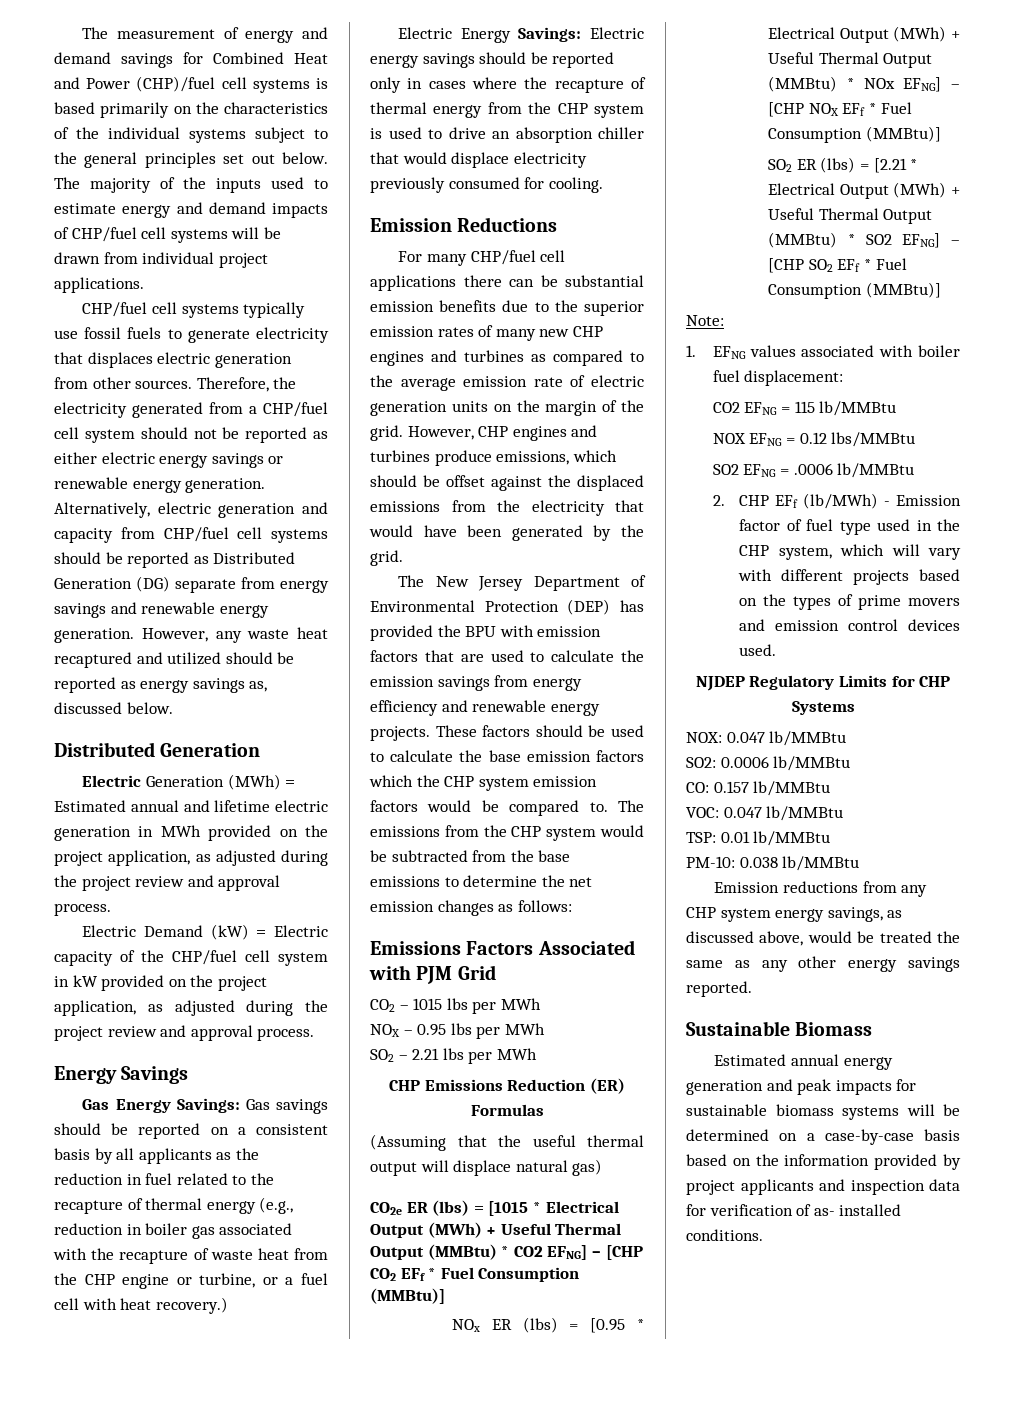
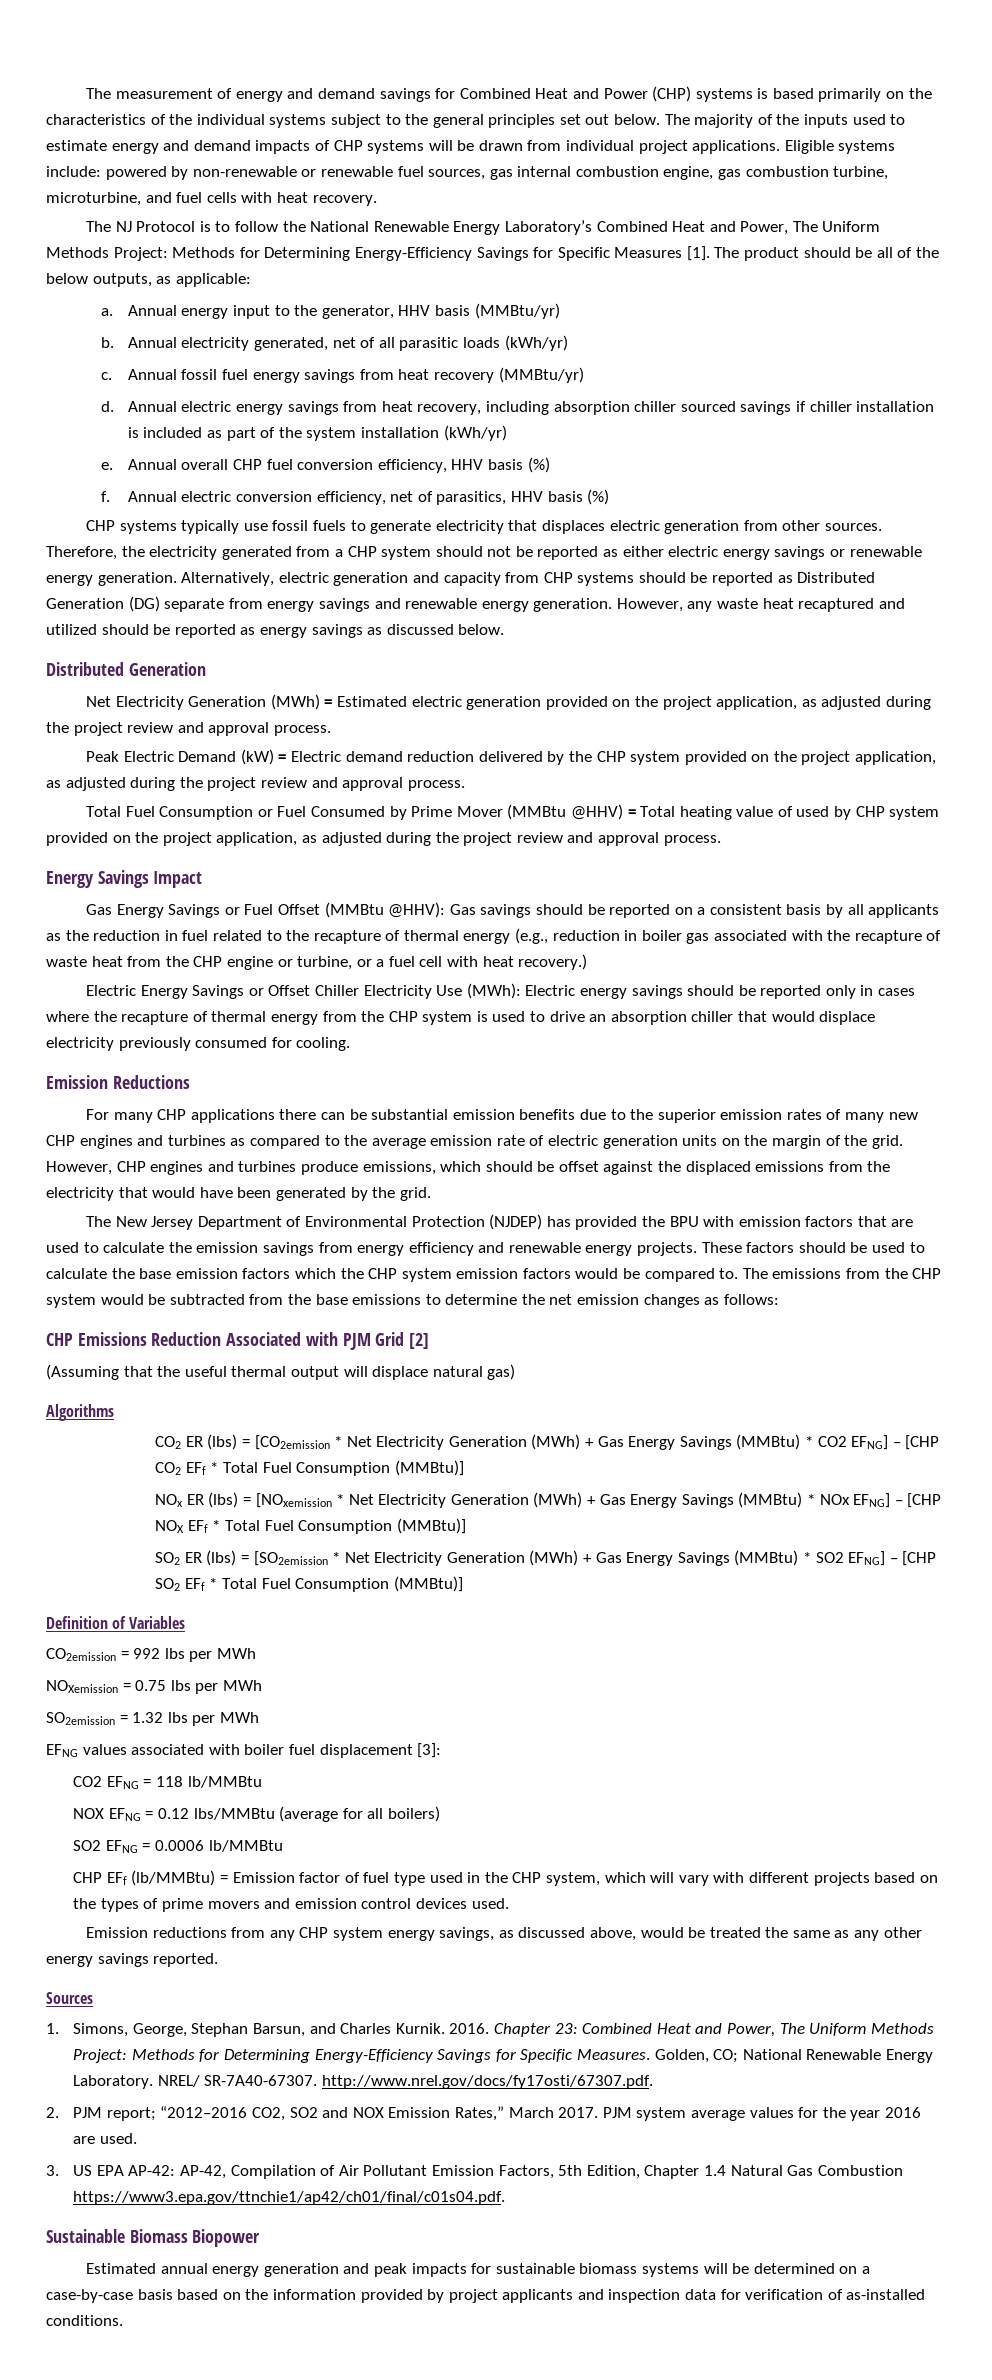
[136,76,247,92] (CHP)/fuel cell -> [652,86,692,102] (CHP)
[71,227,167,242] CHP/fuel cell -> [333,140,363,151] CHP
[82,302,177,317] // CHP/fuel cell -> [784,140,896,154] [46,166,889,180] [46,192,377,206] [86,220,881,235] [46,246,940,261] [46,273,251,287] [100,303,560,319] [100,335,568,351] [100,367,584,383] [100,401,935,415] [127,425,507,441] [100,457,550,473] [100,489,610,505] [86,520,116,531] Eligible systems include: powered by non-renewable or renewable fuel sources, gas internal combustion engine, gas combustion turbine, microturbine, and fuel cells with heat recovery. // The NJ Protocol is to follow the National Renewable Energy Laboratory’s Combined Heat and Power, The Uniform Methods Project: Methods for Determining Energy-Efficiency Savings for Specific Measures [1]. The product should be all of the below outputs, as applicable: // a. Annual energy input to the generator, HHV basis (MMBtu/yr) // b. Annual electricity generated, net of all parasitic loads (kWh/yr) // c. Annual fossil fuel energy savings from heat recovery (MMBtu/yr) // d. Annual electric energy savings from heat recovery, including absorption chiller sourced savings if chiller installation is included as part of the system installation (kWh/yr) // e. Annual overall CHP fuel conversion efficiency, HHV basis (%) // f. Annual electric conversion efficiency, net of parasitics, HHV basis (%) // CHP
[263,402,328,417] [54,427,79,439] CHP/fuel cell -> [347,546,377,557] CHP
[163,527,263,542] CHP/fuel cell -> [543,572,573,583] CHP
[249,681,268,692] as, -> [367,627,383,635] as
[82,775,142,787] Electric -> [86,696,184,710] Net Electricity
[130,800,328,812] [54,825,201,841] annual and lifetime electric generation in MWh -> [411,696,542,710] electric generation
(111, 909) none -> [86,751,120,762] Peak
[54,950,328,966] [54,975,98,987] capacity of the CHP/fuel cell system in kW -> [345,751,937,765] [46,777,465,791] [86,804,940,820] demand reduction delivered by the CHP system provided on the project application, as adjusted during the project review and approval process. // Total Fuel Consumption or Fuel Consumed by Prime Mover (MMBtu @HHV) = Total heating value of used by CHP system
[82,1098,240,1113] // Gas Energy Savings: -> [153,871,203,888] [86,902,446,918] Impact // Gas Energy Savings or Fuel Offset (MMBtu @HHV):
[518,27,582,42] Savings: -> [192,983,521,999] Savings or Offset Chiller Electricity Use (MWh):
[470,250,566,265] CHP/fuel cell -> [157,1109,187,1120] CHP
[567,599,611,615] (DEP) -> [489,1214,543,1230] (NJDEP)
[370,941,534,955] Emissions Factors -> [46,1332,222,1346] CHP Emissions Reduction
[370,998,541,1014] [370,1023,545,1039] [370,1048,537,1064] [389,1078,625,1094] [470,1104,544,1116] // CO2 – 1015 lbs per MWh // NOX – 0.95 lbs per MWh // SO2 – 2.21 lbs per MWh // CHP Emissions Reduction (ER) Formulas -> [409,1333,430,1349] [2]
[370,1200,619,1216] [370,1222,622,1238] [370,1246,424,1260] CO2e ER (lbs) = [1015 * Electrical Output (MWh) + Useful Thermal Output -> [46,1404,114,1421] [155,1434,732,1450] Algorithms // CO2 ER (lbs) = [CO2emission * Net Electricity Generation (MWh) + Gas Energy Savings
(437, 1273) none -> [222,1462,258,1473] Total
[590,1318,644,1333] [768,26,960,43] [768,52,933,68] [0.95 * Electrical Output (MWh) + Useful Thermal Output -> [255,1492,734,1508] [NOxemission * Net Electricity Generation (MWh) + Gas Energy Savings
(876, 108) none -> [224,1520,260,1531] Total
[873,158,918,173] [768,182,960,199] [768,208,933,224] [2.21 * Electrical Output (MWh) + Useful Thermal Output -> [253,1550,730,1566] [SO2emission * Net Electricity Generation (MWh) + Gas Energy Savings
[875,258,907,270] [768,282,941,299] [686,315,724,326] [686,345,696,357] Fuel Consumption (MMBtu)] // Note: // 1. -> [221,1576,463,1592] [46,1616,186,1629] [46,1648,256,1662] [46,1680,262,1694] [46,1712,259,1726] Total Fuel Consumption (MMBtu)] // Definition of Variables // CO2emission = 992 lbs per MWh // NOXemission = 0.75 lbs per MWh // SO2emission = 1.32 lbs per MWh //
[744,370,844,386] displacement: -> [319,1743,442,1758] displacement [3]:
[794,401,815,413] 115 -> [156,1776,184,1787] 118
(916, 439) none -> [279,1806,441,1822] (average for all boilers)
[793,463,915,478] [712,495,725,506] .0006 lb/MMBtu // 2. -> [155,1840,283,1852] 0.0006 lb/MMBtu //
[803,493,891,509] (lb/MWh) - -> [131,1870,229,1886] (lb/MMBtu) =
[695,675,951,691] [791,701,855,715] [686,731,847,746] [686,756,851,771] [686,781,831,796] [686,806,844,821] [686,831,831,846] [686,856,860,871] // NJDEP Regulatory Limits for CHP Systems // NOX: 0.047 lb/MMBtu // SO2: 0.0006 lb/MMBtu // CO: 0.157 lb/MMBtu // VOC: 0.047 lb/MMBtu // TSP: 0.01 lb/MMBtu // PM-10: 0.038 lb/MMBtu -> (509, 1903) none
(752, 989) none -> [46,1992,93,2004] [46,2023,934,2037] [73,2049,933,2063] [73,2075,654,2089] [46,2106,921,2121] [73,2133,137,2144] [46,2165,903,2179] [73,2191,506,2205] // Sources // 1. Simons, George, Stephan Barsun, and Charles Kurnik. 2016. Chapter 23: Combined Heat and Power, The Uniform Methods Project: Methods for Determining Energy-Efficiency Savings for Specific Measures. Golden, CO; National Renewable Energy Laboratory. NREL/ SR-7A40-67307. http://www.nrel.gov/docs/fy17osti/67307.pdf. // 2. PJM report; “2012–2016 CO2, SO2 and NOX Emission Rates,” March 2017. PJM system average values for the year 2016 are used. // 3. US EPA AP-42: AP-42, Compilation of Air Pollutant Emission Factors, 5th Edition, Chapter 1.4 Natural Gas Combustion https://www3.epa.gov/ttnchie1/ap42/ch01/final/c01s04.pdf.
(873, 1029) none -> [192,2229,261,2247] Biopower
[813,1204,902,1216] as- installed -> [846,2289,926,2300] as-installed

